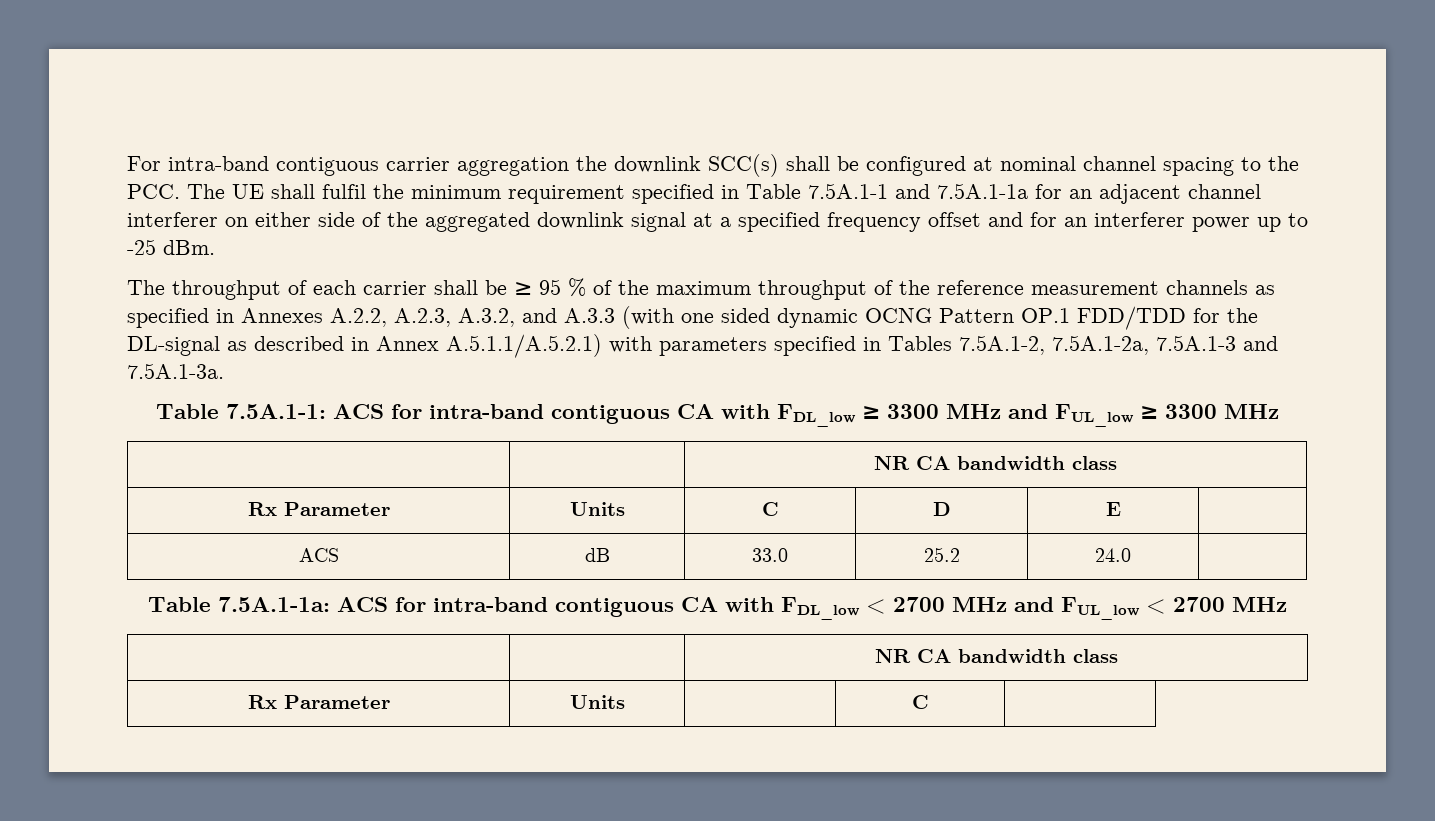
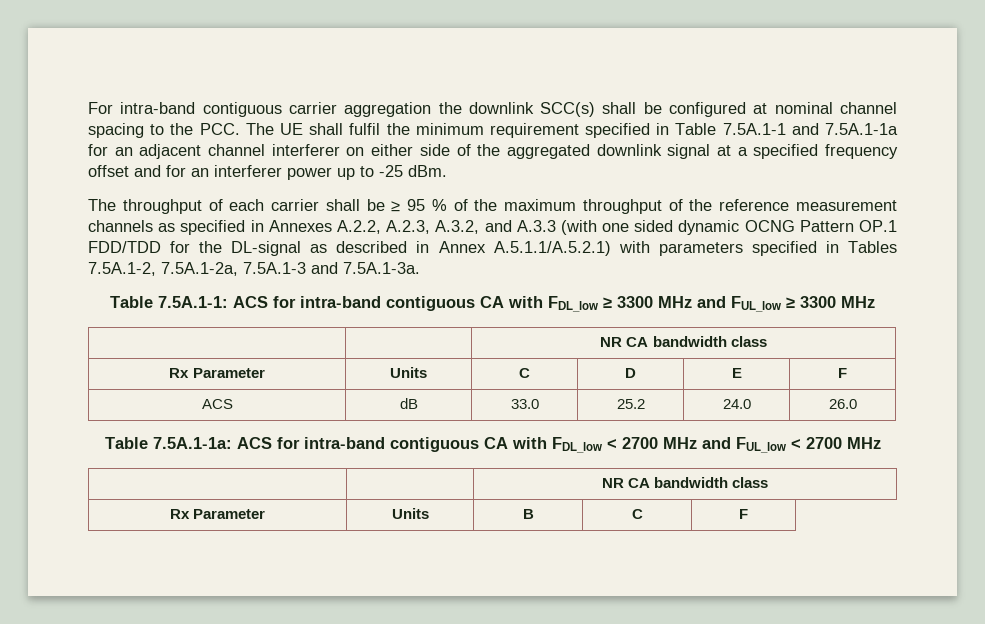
(1121, 509) none -> [838,368,847,378] F
(1131, 555) none -> [828,399,857,409] 26.0
[911,695,929,709] | C | -> [522,509,534,519] [631,509,643,519] [739,509,748,519] B | C | F

